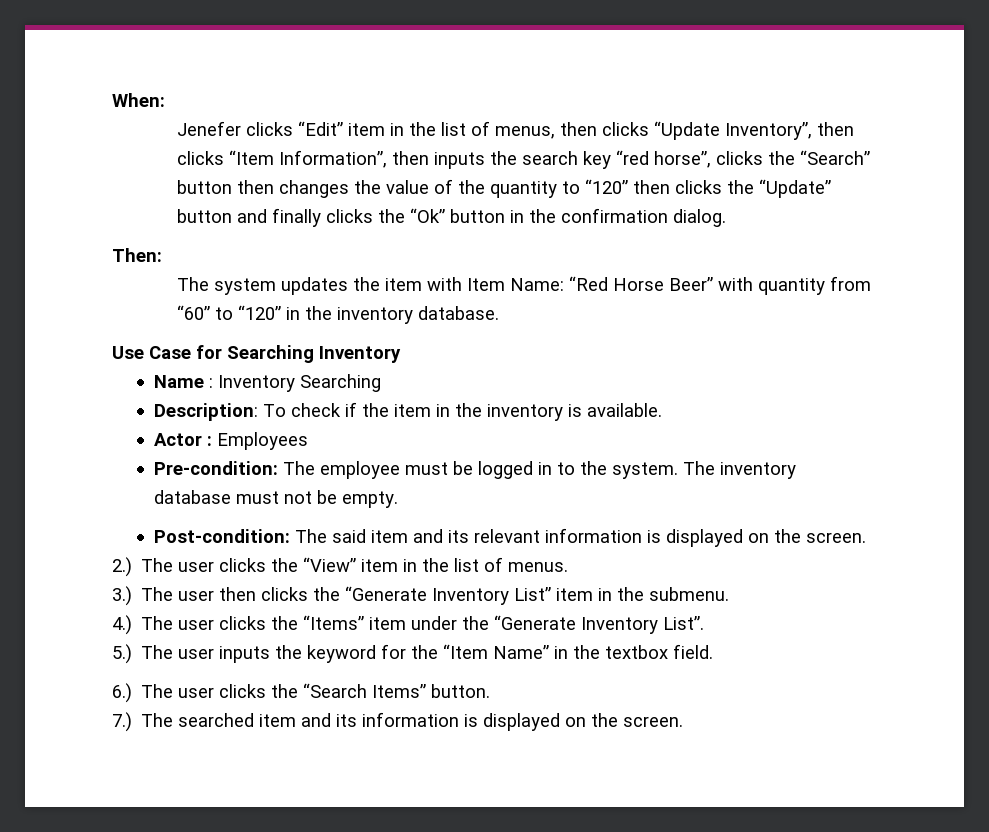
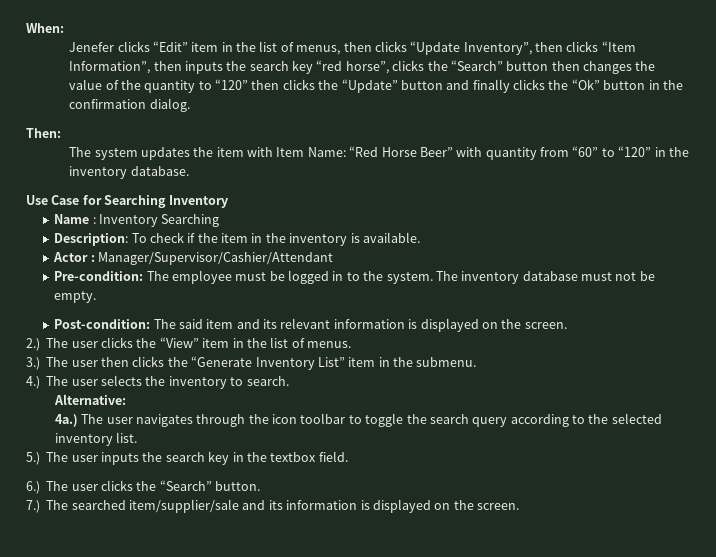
[217,432,309,450] Employees -> [97,252,333,265] Manager/Supervisor/Cashier/Attendant
[219,615,705,634] clicks the “Items” item under the “Generate Inventory List”. -> [101,375,289,389] [53,394,126,405] [54,413,662,427] [54,432,138,446] selects the inventory to search. // Alternative: // 4a.) The user navigates through the icon toolbar to toggle the search query according to the selected inventory list.
[307,644,550,663] keyword for the “Item Name” -> [165,451,230,465] search key
[303,683,427,698] “Search Items” -> [159,480,212,491] “Search”
[259,714,297,727] item -> [129,499,239,513] item/supplier/sale

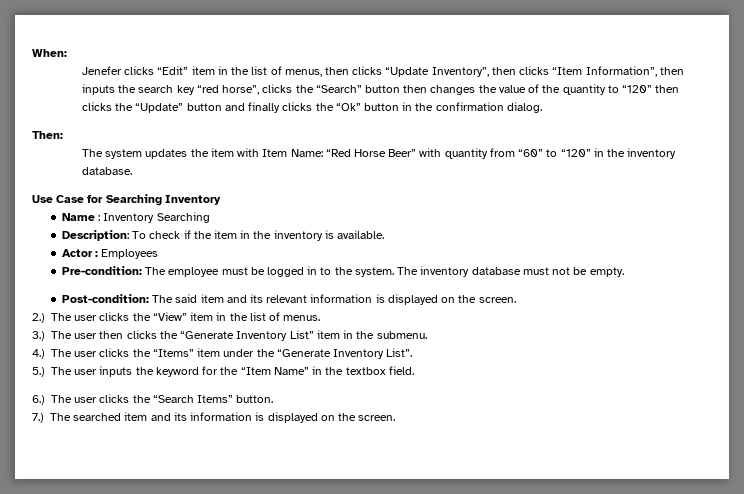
[97,252,333,265] Manager/Supervisor/Cashier/Attendant -> [101,249,159,259] Employees
[101,375,289,389] [53,394,126,405] [54,413,662,427] [54,432,138,446] selects the inventory to search. // Alternative: // 4a.) The user navigates through the icon toolbar to toggle the search query according to the selected inventory list. -> [99,348,413,359] clicks the “Items” item under the “Generate Inventory List”.
[165,451,230,465] search key -> [155,366,309,377] keyword for the “Item Name”
[159,480,212,491] “Search” -> [152,395,234,403] “Search Items”
[129,499,239,513] item/supplier/sale -> [124,412,148,421] item

